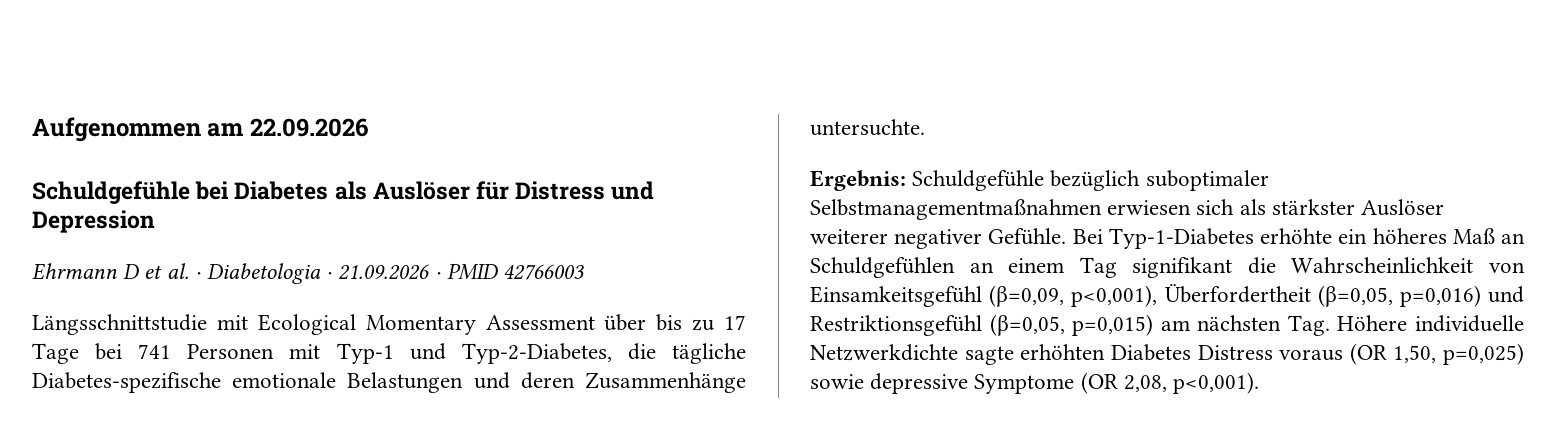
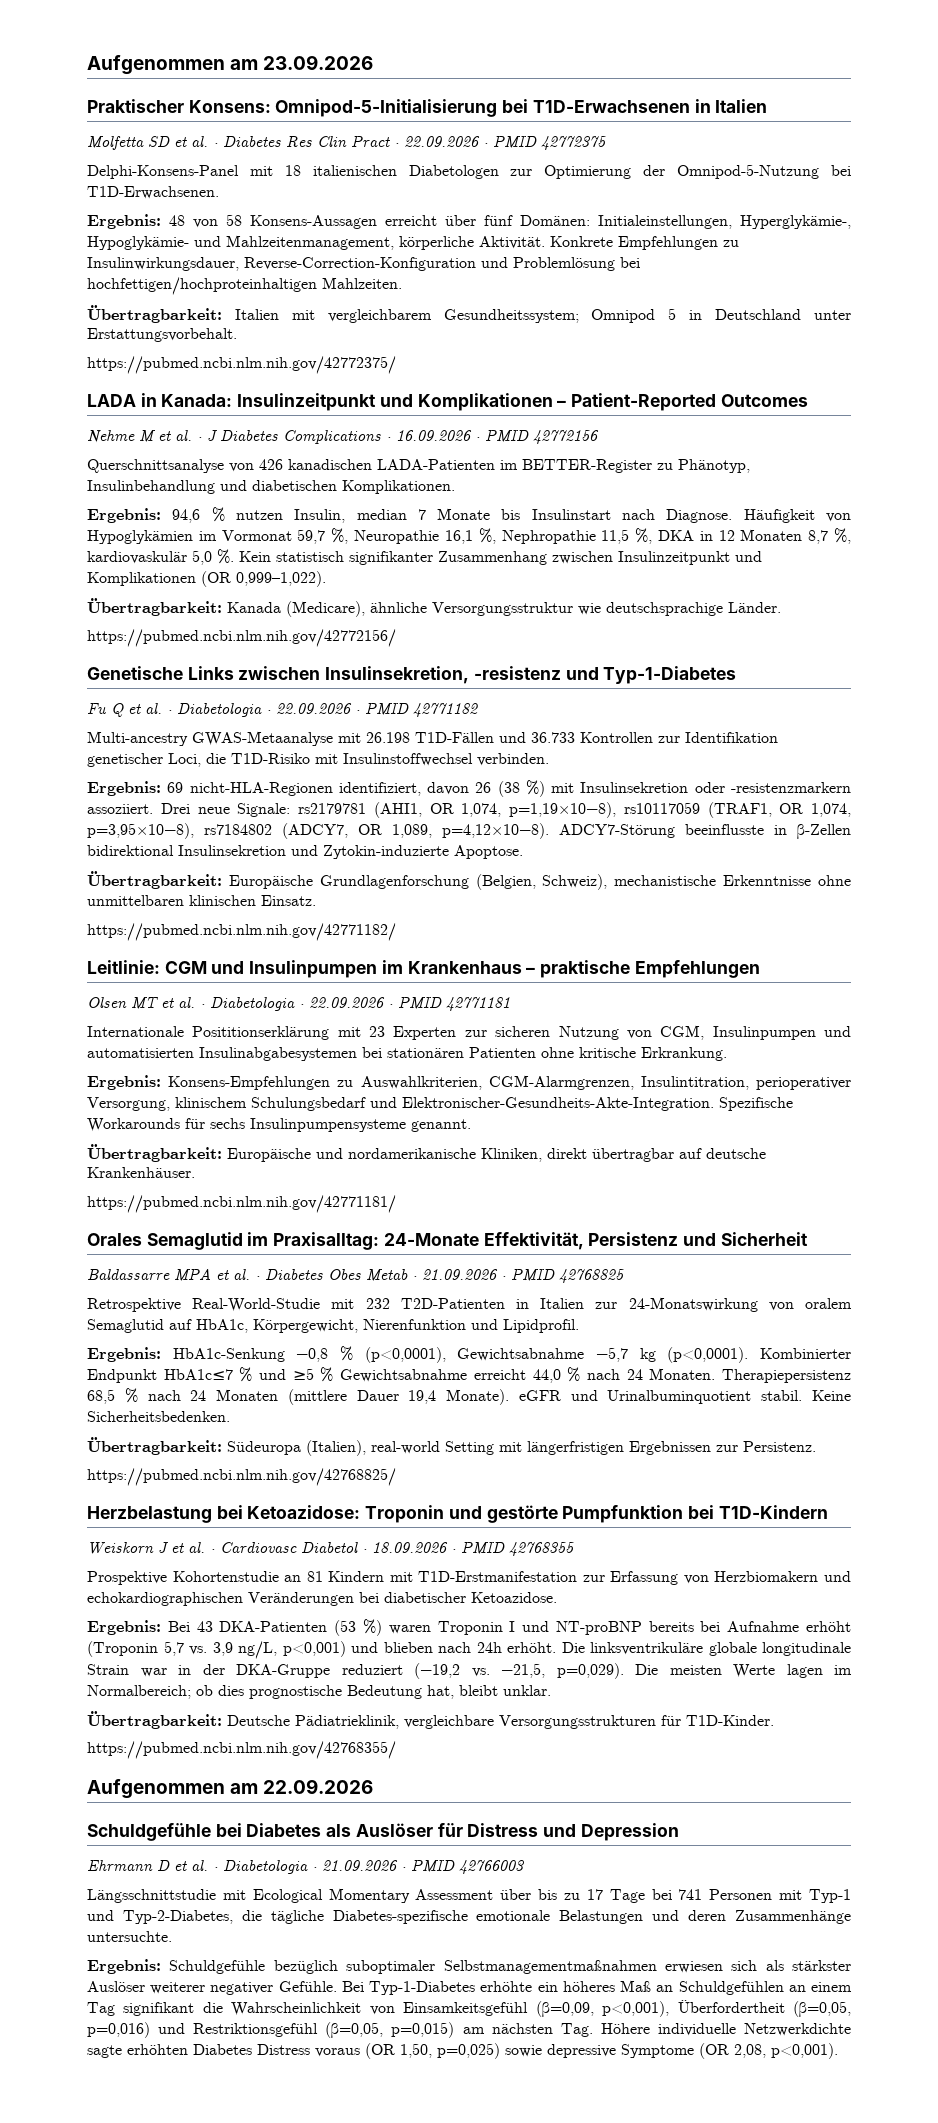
[32,117,244,142] Aufgenommen am -> [87,55,374,75] [87,99,768,117] [87,135,607,150] [87,164,852,179] [87,186,219,199] [87,214,851,229] [87,235,739,250] [87,257,640,271] [87,277,402,295] [87,305,852,323] [87,328,237,342] [87,356,396,374] [87,393,808,411] [87,429,599,444] [87,459,750,473] [87,480,455,494] [87,507,851,523] [87,528,851,544] [87,549,762,565] [87,571,326,587] [87,598,781,617] [87,629,396,647] [87,666,737,684] [87,702,478,717] [87,731,778,746] [87,753,549,767] [87,780,851,797] [87,802,851,818] [87,823,851,839] [87,845,523,859] [87,871,851,890] [87,895,316,906] [87,923,396,941] [87,960,760,978] [87,996,510,1011] [87,1025,852,1040] [87,1047,727,1061] [87,1075,851,1090] [87,1097,793,1111] [87,1118,471,1132] [87,1144,766,1162] [87,1167,195,1178] [87,1195,396,1213] [87,1232,808,1250] [87,1268,625,1283] [87,1297,852,1312] [87,1319,579,1333] [87,1346,851,1363] [87,1367,851,1383] [87,1388,851,1405] [87,1411,230,1422] [87,1437,816,1456] [87,1468,396,1486] [87,1505,828,1523] [87,1541,575,1556] [87,1571,851,1585] [87,1592,557,1606] [87,1619,852,1636] [87,1641,851,1659] [87,1663,852,1679] [87,1685,551,1699] [87,1711,774,1729] [87,1741,396,1759] [87,1779,259,1799] Aufgenommen am 23.09.2026 // Praktischer Konsens: Omnipod-5-Initialisierung bei T1D-Erwachsenen in Italien // Molfetta SD et al. · Diabetes Res Clin Pract · 22.09.2026 · PMID 42772375 // Delphi-Konsens-Panel mit 18 italienischen Diabetologen zur Optimierung der Omnipod-5-Nutzung bei T1D-Erwachsenen. // Ergebnis: 48 von 58 Konsens-Aussagen erreicht über fünf Domänen: Initialeinstellungen, Hyperglykämie-, Hypoglykämie- und Mahlzeitenmanagement, körperliche Aktivität. Konkrete Empfehlungen zu Insulinwirkungsdauer, Reverse-Correction-Konfiguration und Problemlösung bei hochfettigen/hochproteinhaltigen Mahlzeiten. // Übertragbarkeit: Italien mit vergleichbarem Gesundheitssystem; Omnipod 5 in Deutschland unter Erstattungsvorbehalt. // https://pubmed.ncbi.nlm.nih.gov/42772375/ // LADA in Kanada: Insulinzeitpunkt und Komplikationen – Patient-Reported Outcomes // Nehme M et al. · J Diabetes Complications · 16.09.2026 · PMID 42772156 // Querschnittsanalyse von 426 kanadischen LADA-Patienten im BETTER-Register zu Phänotyp, Insulinbehandlung und diabetischen Komplikationen. // Ergebnis: 94,6 % nutzen Insulin, median 7 Monate bis Insulinstart nach Diagnose. Häufigkeit von Hypoglykämien im Vormonat 59,7 %, Neuropathie 16,1 %, Nephropathie 11,5 %, DKA in 12 Monaten 8,7 %, kardiovaskulär 5,0 %. Kein statistisch signifikanter Zusammenhang zwischen Insulinzeitpunkt und Komplikationen (OR 0,999–1,022). // Übertragbarkeit: Kanada (Medicare), ähnliche Versorgungsstruktur wie deutschsprachige Länder. // https://pubmed.ncbi.nlm.nih.gov/42772156/ // Genetische Links zwischen Insulinsekretion, -resistenz und Typ-1-Diabetes // Fu Q et al. · Diabetologia · 22.09.2026 · PMID 42771182 // Multi-ancestry GWAS-Metaanalyse mit 26.198 T1D-Fällen und 36.733 Kontrollen zur Identifikation genetischer Loci, die T1D-Risiko mit Insulinstoffwechsel verbinden. // Ergebnis: 69 nicht-HLA-Regionen identifiziert, davon 26 (38 %) mit Insulinsekretion oder -resistenzmarkern assoziiert. Drei neue Signale: rs2179781 (AHI1, OR 1,074, p=1,19×10−8), rs10117059 (TRAF1, OR 1,074, p=3,95×10−8), rs7184802 (ADCY7, OR 1,089, p=4,12×10−8). ADCY7-Störung beeinflusste in β-Zellen bidirektional Insulinsekretion und Zytokin-induzierte Apoptose. // Übertragbarkeit: Europäische Grundlagenforschung (Belgien, Schweiz), mechanistische Erkenntnisse ohne unmittelbaren klinischen Einsatz. // https://pubmed.ncbi.nlm.nih.gov/42771182/ // Leitlinie: CGM und Insulinpumpen im Krankenhaus – praktische Empfehlungen // Olsen MT et al. · Diabetologia · 22.09.2026 · PMID 42771181 // Internationale Posititionserklärung mit 23 Experten zur sicheren Nutzung von CGM, Insulinpumpen und automatisierten Insulinabgabesystemen bei stationären Patienten ohne kritische Erkrankung. // Ergebnis: Konsens-Empfehlungen zu Auswahlkriterien, CGM-Alarmgrenzen, Insulintitration, perioperativer Versorgung, klinischem Schulungsbedarf und Elektronischer-Gesundheits-Akte-Integration. Spezifische Workarounds für sechs Insulinpumpensysteme genannt. // Übertragbarkeit: Europäische und nordamerikanische Kliniken, direkt übertragbar auf deutsche Krankenhäuser. // https://pubmed.ncbi.nlm.nih.gov/42771181/ // Orales Semaglutid im Praxisalltag: 24-Monate Effektivität, Persistenz und Sicherheit // Baldassarre MPA et al. · Diabetes Obes Metab · 21.09.2026 · PMID 42768825 // Retrospektive Real-World-Studie mit 232 T2D-Patienten in Italien zur 24-Monatswirkung von oralem Semaglutid auf HbA1c, Körpergewicht, Nierenfunktion und Lipidprofil. // Ergebnis: HbA1c-Senkung −0,8 % (p<0,0001), Gewichtsabnahme −5,7 kg (p<0,0001). Kombinierter Endpunkt HbA1c≤7 % und ≥5 % Gewichtsabnahme erreicht 44,0 % nach 24 Monaten. Therapiepersistenz 68,5 % nach 24 Monaten (mittlere Dauer 19,4 Monate). eGFR und Urinalbuminquotient stabil. Keine Sicherheitsbedenken. // Übertragbarkeit: Südeuropa (Italien), real-world Setting mit längerfristigen Ergebnissen zur Persistenz. // https://pubmed.ncbi.nlm.nih.gov/42768825/ // Herzbelastung bei Ketoazidose: Troponin und gestörte Pumpfunktion bei T1D-Kindern // Weiskorn J et al. · Cardiovasc Diabetol · 18.09.2026 · PMID 42768355 // Prospektive Kohortenstudie an 81 Kindern mit T1D-Erstmanifestation zur Erfassung von Herzbiomakern und echokardiographischen Veränderungen bei diabetischer Ketoazidose. // Ergebnis: Bei 43 DKA-Patienten (53 %) waren Troponin I und NT-proBNP bereits bei Aufnahme erhöht (Troponin 5,7 vs. 3,9 ng/L, p<0,001) und blieben nach 24h erhöht. Die linksventrikuläre globale longitudinale Strain war in der DKA-Gruppe reduziert (−19,2 vs. −21,5, p=0,029). Die meisten Werte lagen im Normalbereich; ob dies prognostische Bedeutung hat, bleibt unklar. // Übertragbarkeit: Deutsche Pädiatrieklinik, vergleichbare Versorgungsstrukturen für T1D-Kinder. // https://pubmed.ncbi.nlm.nih.gov/42768355/ // Aufgenommen am

